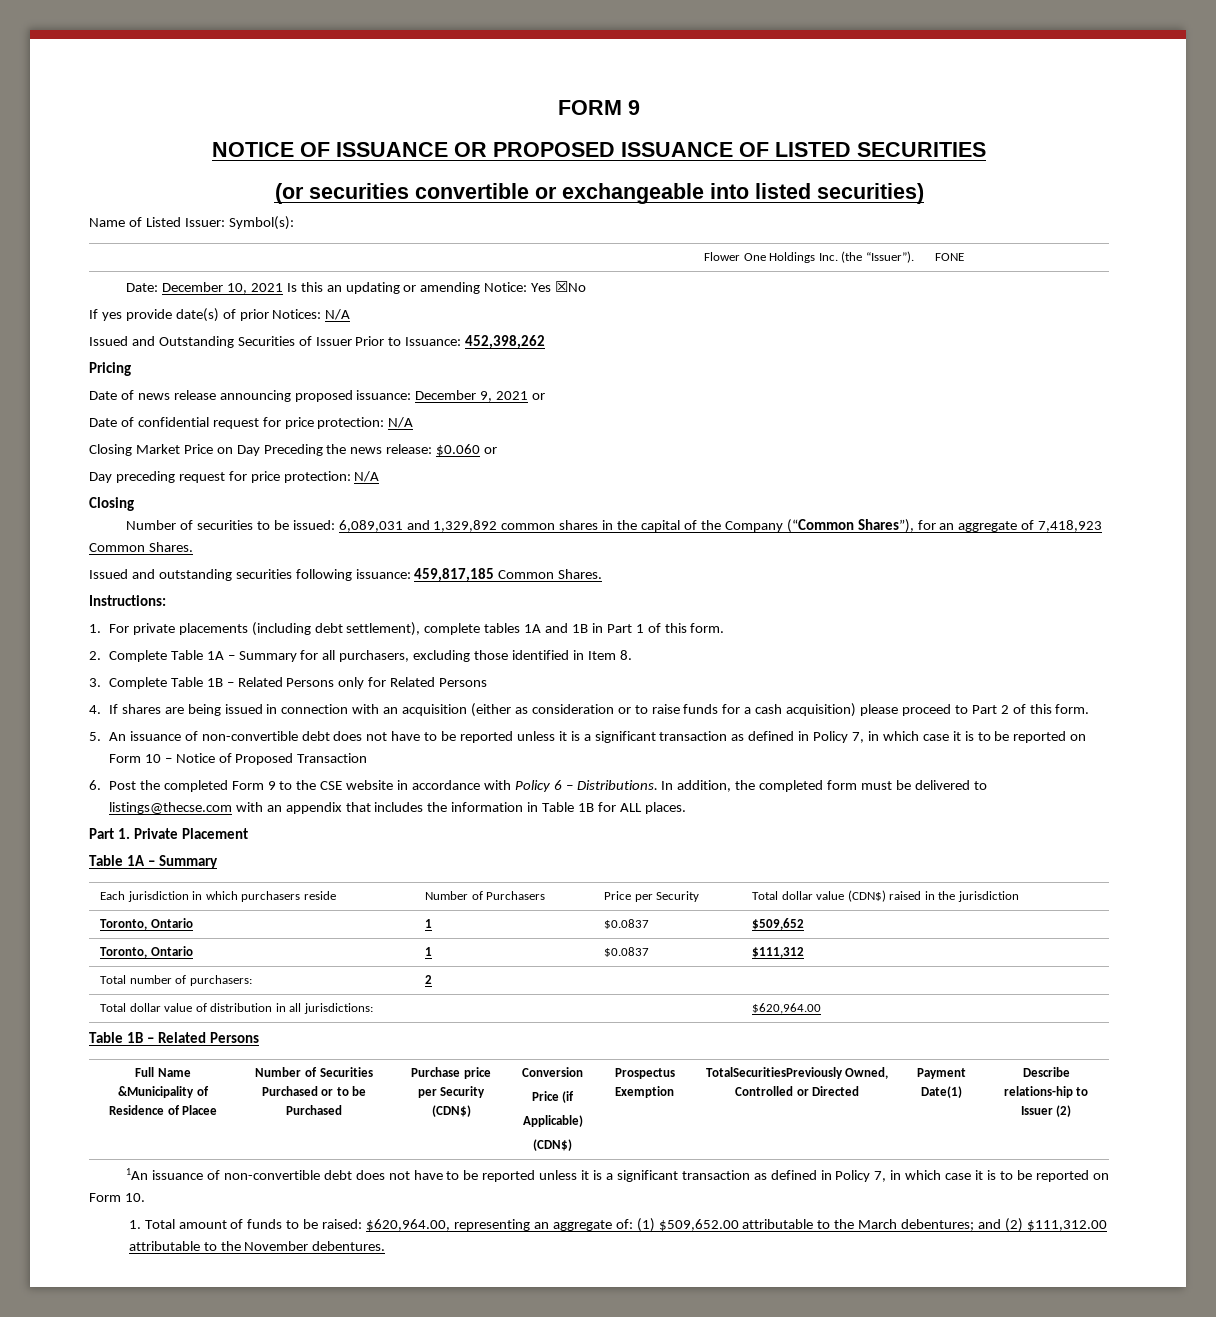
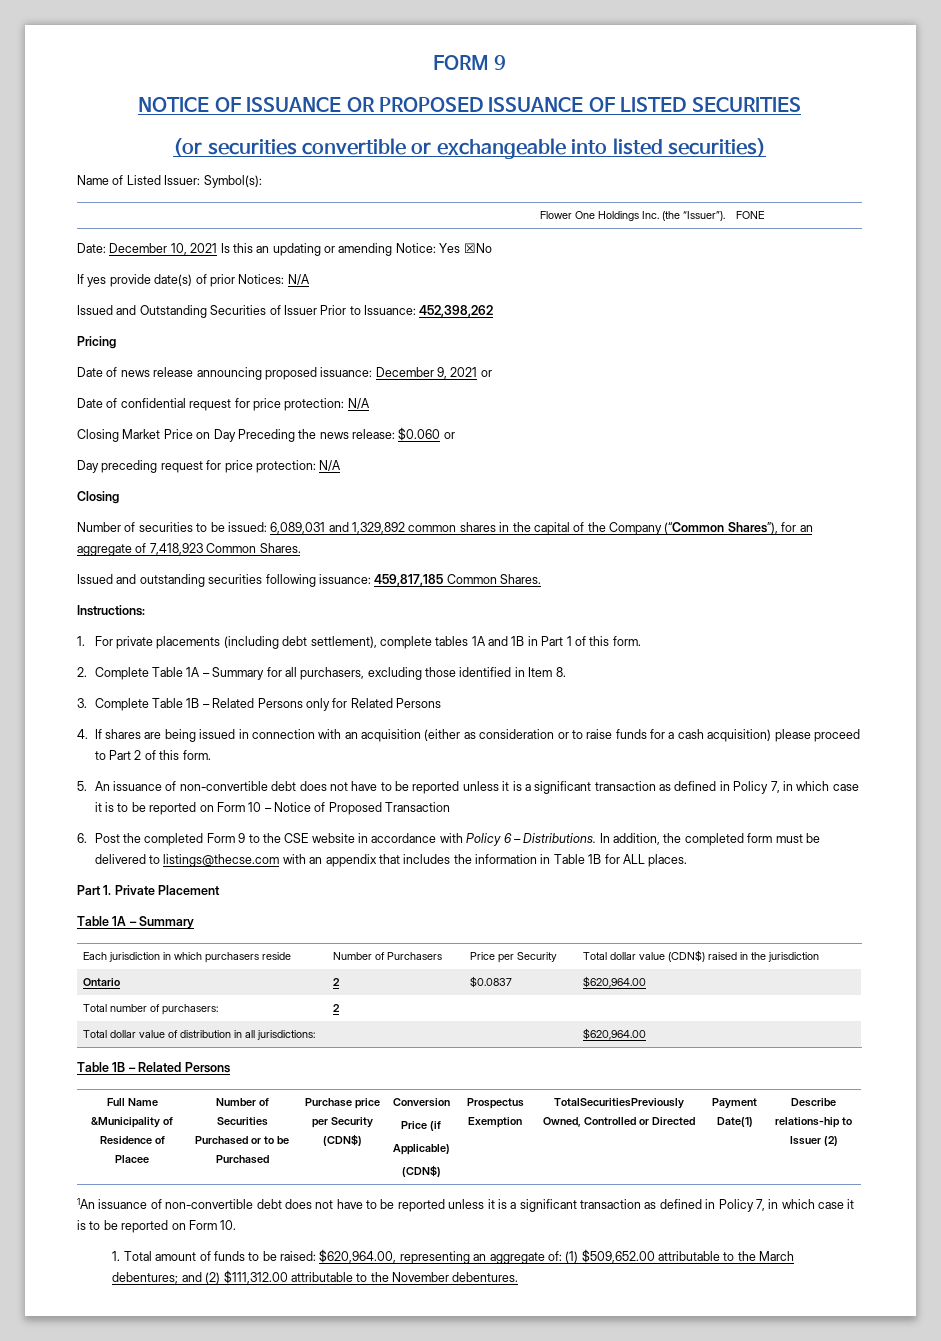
[100,918,193,930] [425,919,433,928] [604,919,650,929] [752,918,805,930] [100,946,193,958] [425,947,433,956] [604,947,650,957] [752,947,805,958] Toronto, Ontario | 1 | $0.0837 | $509,652 // Toronto, Ontario | 1 | $0.0837 | $111,312 -> [82,978,120,986] [332,978,340,986] [469,976,512,988] [582,976,646,988] Ontario | 2 | $0.0837 | $620,964.00

